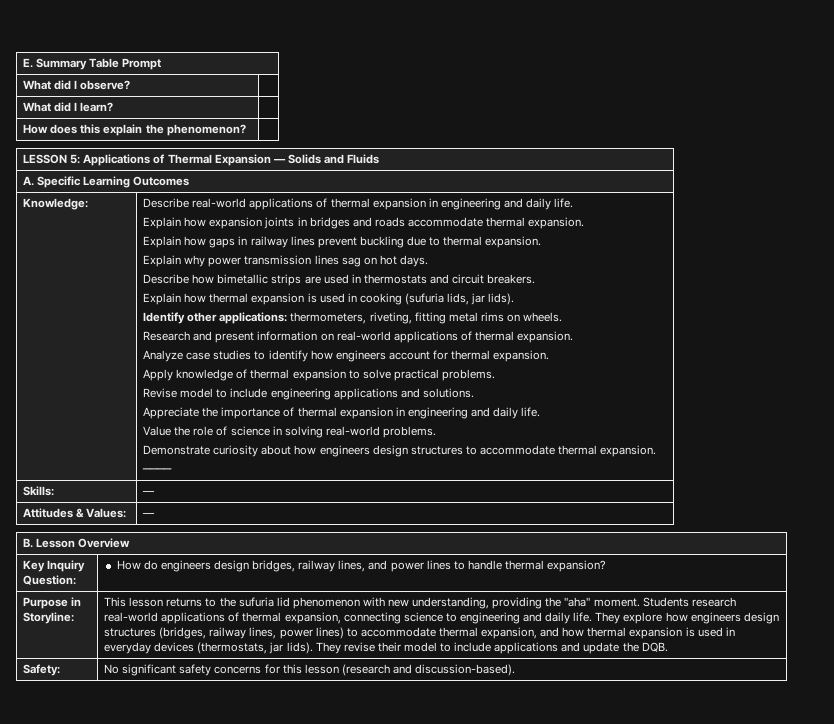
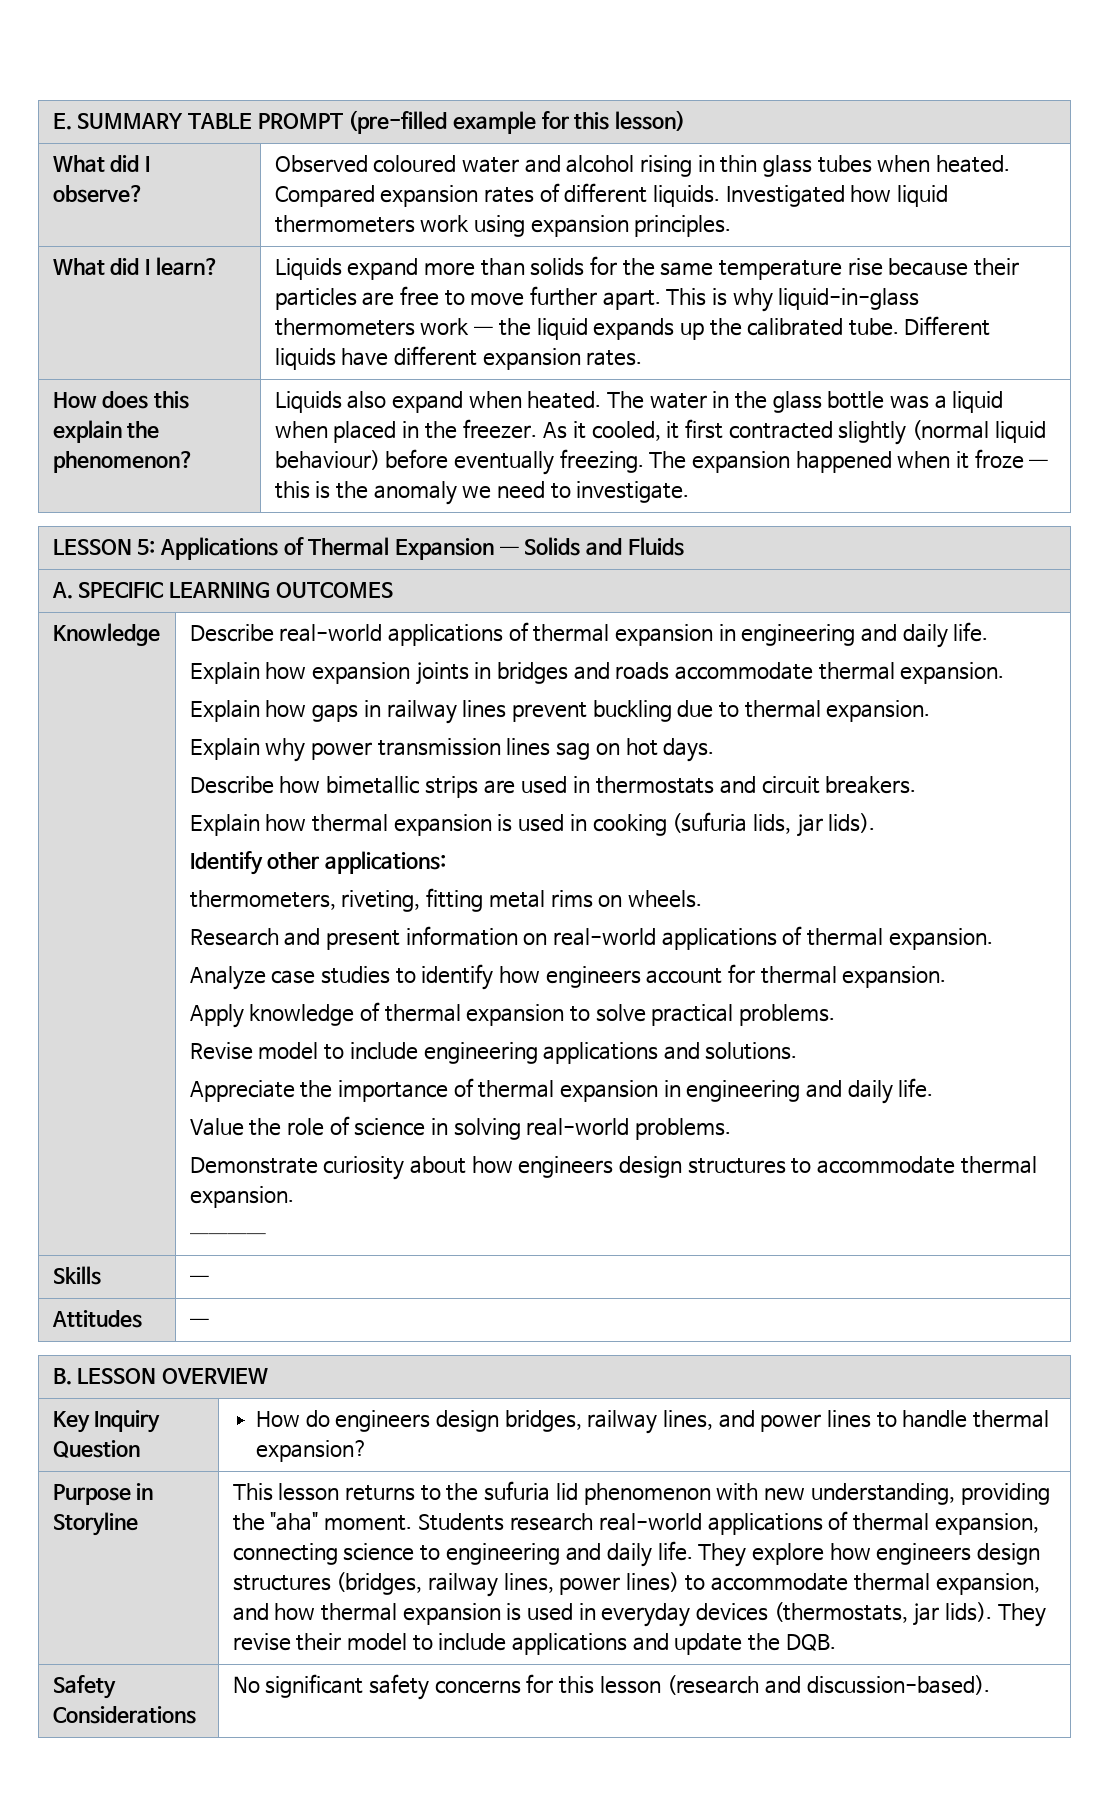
[36,58,162,70] [23,80,131,90] [23,102,114,112] Summary Table Prompt // What did I observe? | // What did I learn? | -> [77,110,686,134] [52,155,151,172] [52,185,144,203] [274,155,1011,177] [274,183,949,207] [274,215,732,237] [52,257,219,276] [274,256,1020,280] [274,286,920,312] [274,316,991,340] [274,346,643,370] SUMMARY TABLE PROMPT (pre-filled example for this lesson) // What did I observe? | Observed coloured water and alcohol rising in thin glass tubes when heated. Compared expansion rates of different liquids. Investigated how liquid thermometers work using expansion principles. // What did I learn? | Liquids expand more than solids for the same temperature rise because their particles are free to move further apart. This is why liquid-in-glass thermometers work — the liquid expands up the calibrated tube. Different liquids have different expansion rates.
(246, 130) none -> [274,391,1004,413] [274,419,1046,445] [274,449,1049,475] [274,481,690,505] Liquids also expand when heated. The water in the glass bottle was a liquid when placed in the freezer. As it cooled, it first contracted slightly (normal liquid behaviour) before eventually freezing. The expansion happened when it froze — this is the anomaly we need to investigate.
[37,176,190,188] [23,198,89,210] Specific Learning Outcomes // Knowledge: -> [78,582,393,598] [52,623,160,646] SPECIFIC LEARNING OUTCOMES // Knowledge
(288, 318) none -> (447, 862) //
[23,486,55,496] Skills: -> [52,1266,101,1285] Skills
[76,508,127,518] & Values: -> (142, 1319) none
[36,538,131,548] Lesson Overview -> [77,1368,269,1384] LESSON OVERVIEW
[23,575,77,585] Question: -> [52,1440,140,1458] Question
[23,612,75,624] Storyline: -> [52,1512,138,1536] Storyline
[23,664,61,676] Safety: -> [52,1675,116,1699] [52,1706,196,1724] Safety Considerations

